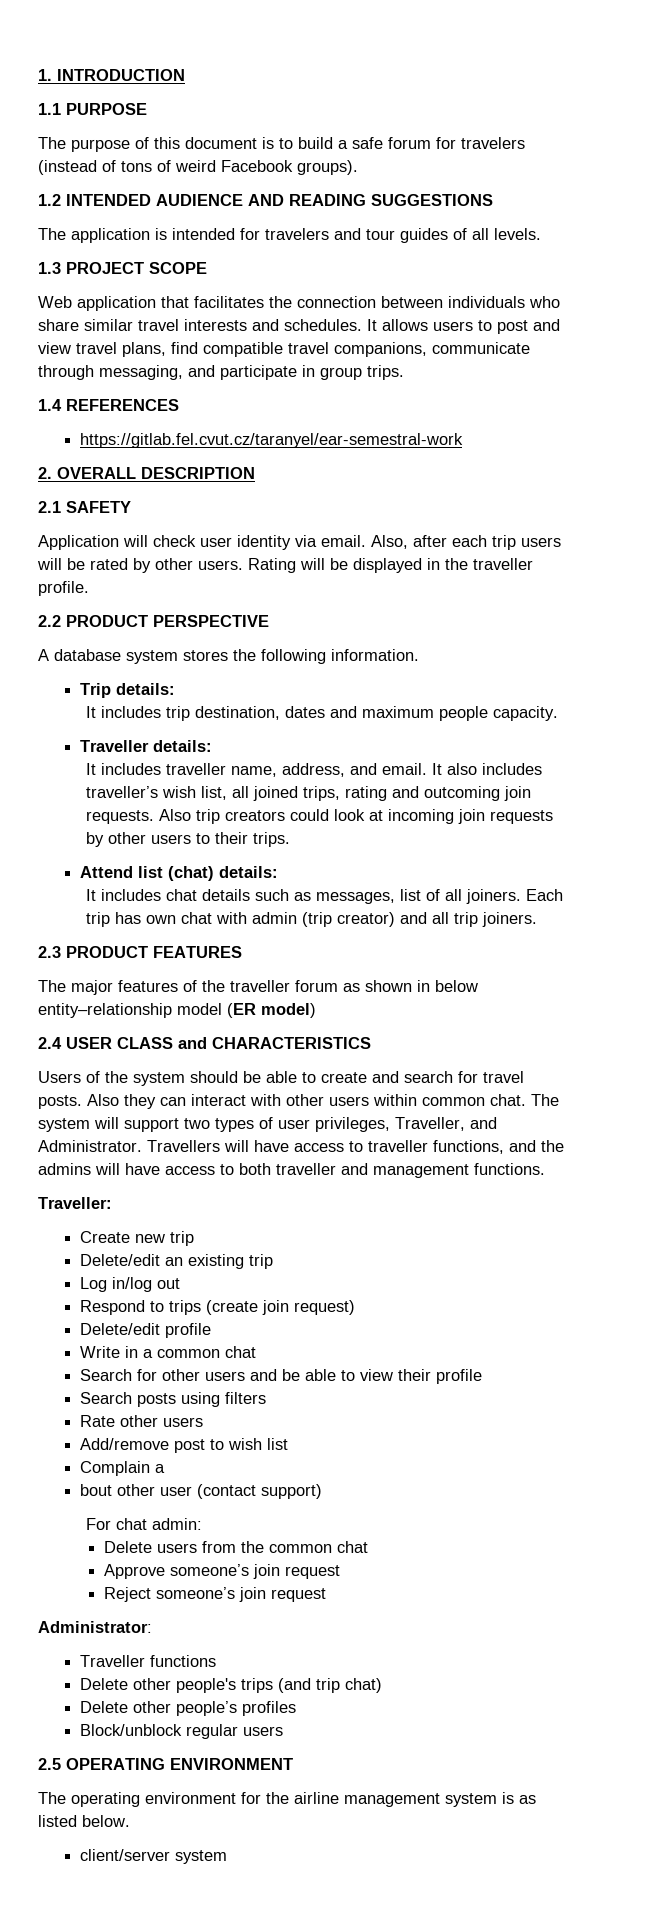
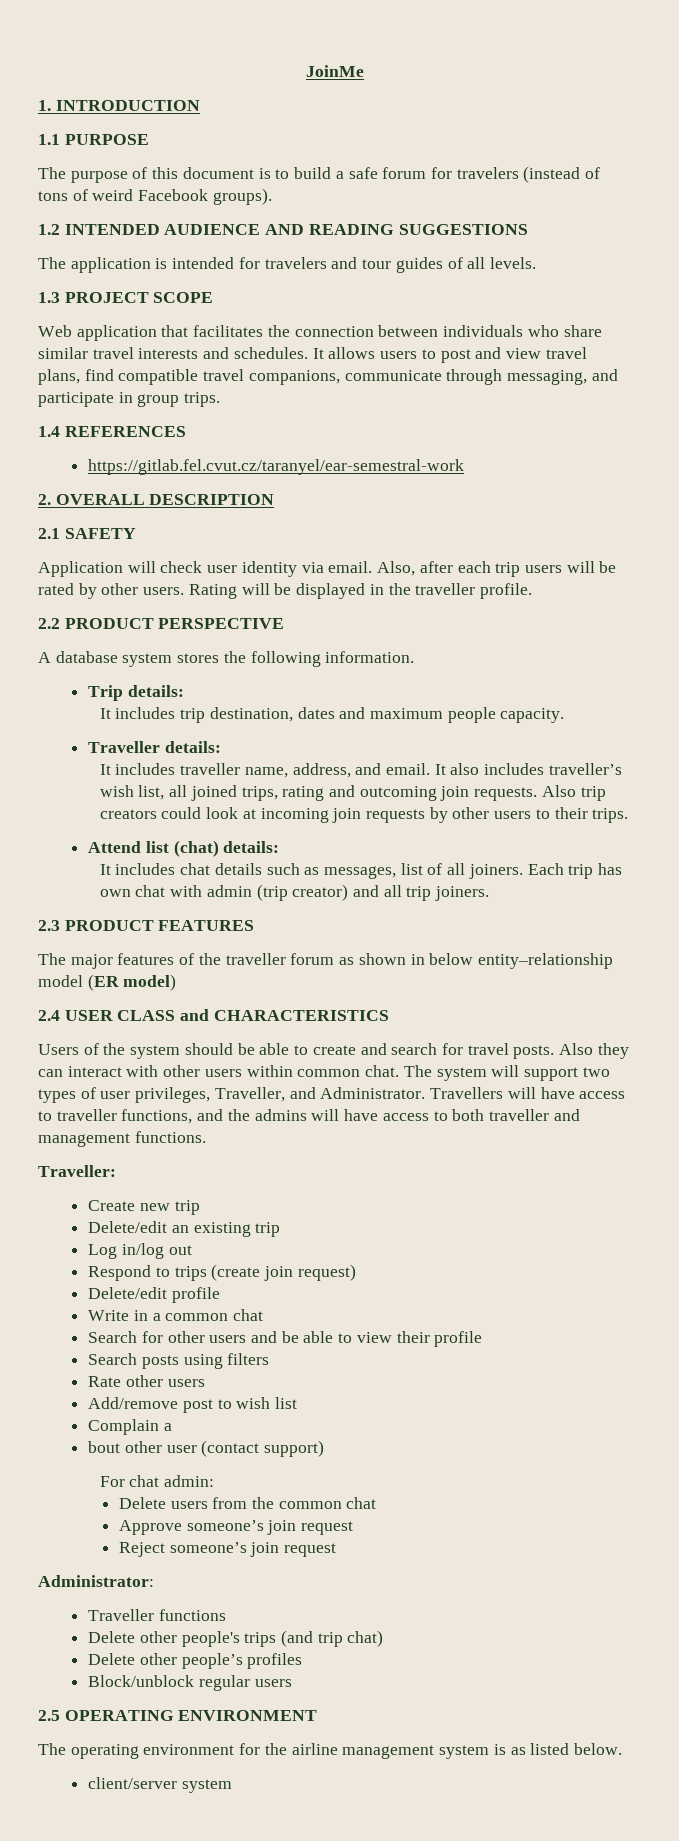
(38, 75) none -> [305,65,364,77] JoinMe //

